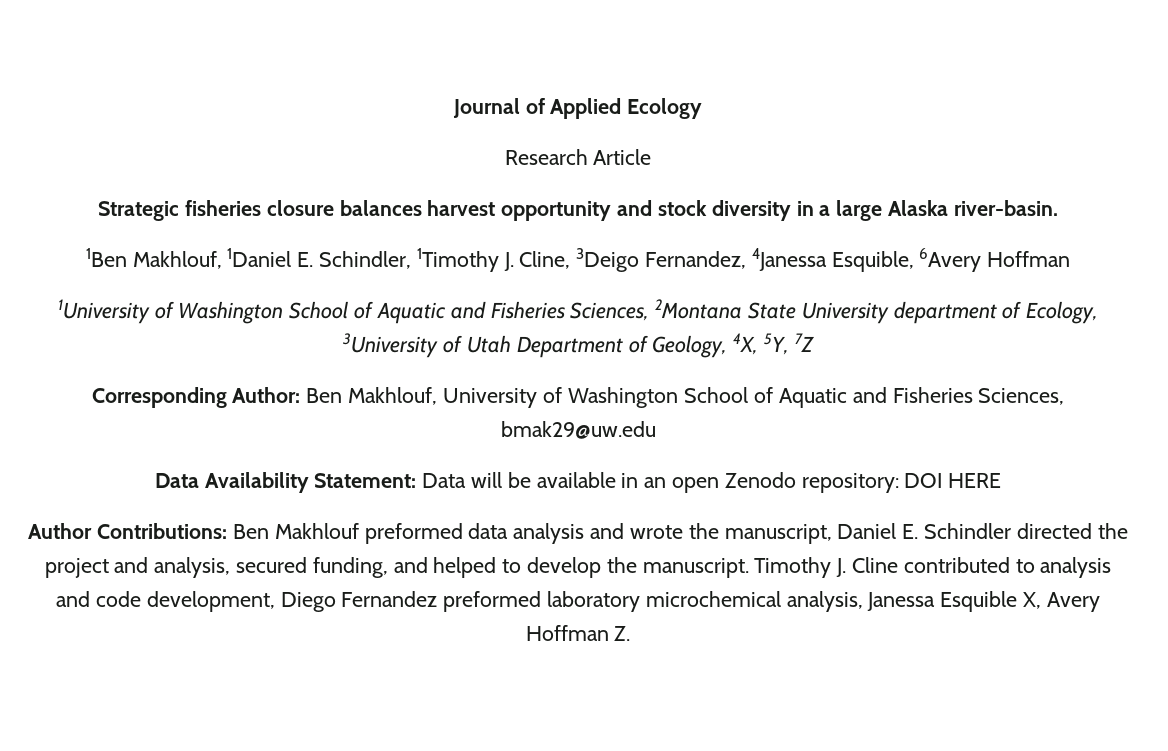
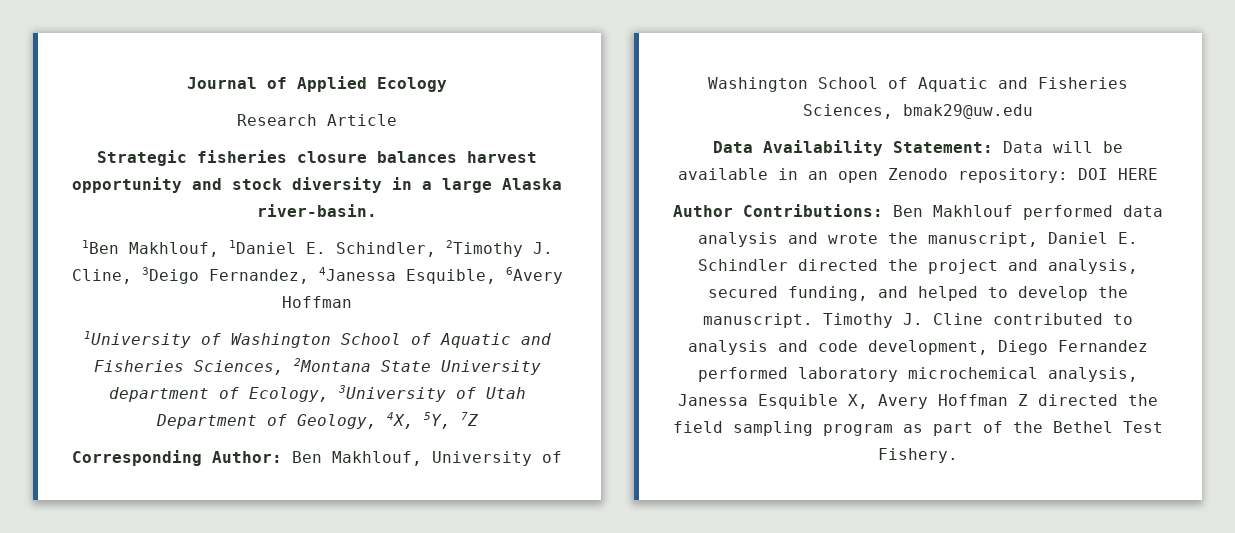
[416,248,499,272] 1Timothy -> [445,240,523,257] 2Timothy
[364,523,463,544] preformed -> [1023,205,1113,220] performed
[443,591,542,612] preformed -> [698,367,788,382] performed
[614,626,631,641] Z. -> [1018,394,1158,406] [673,421,1163,436] [878,448,958,463] Z directed the field sampling program as part of the Bethel Test Fishery.

